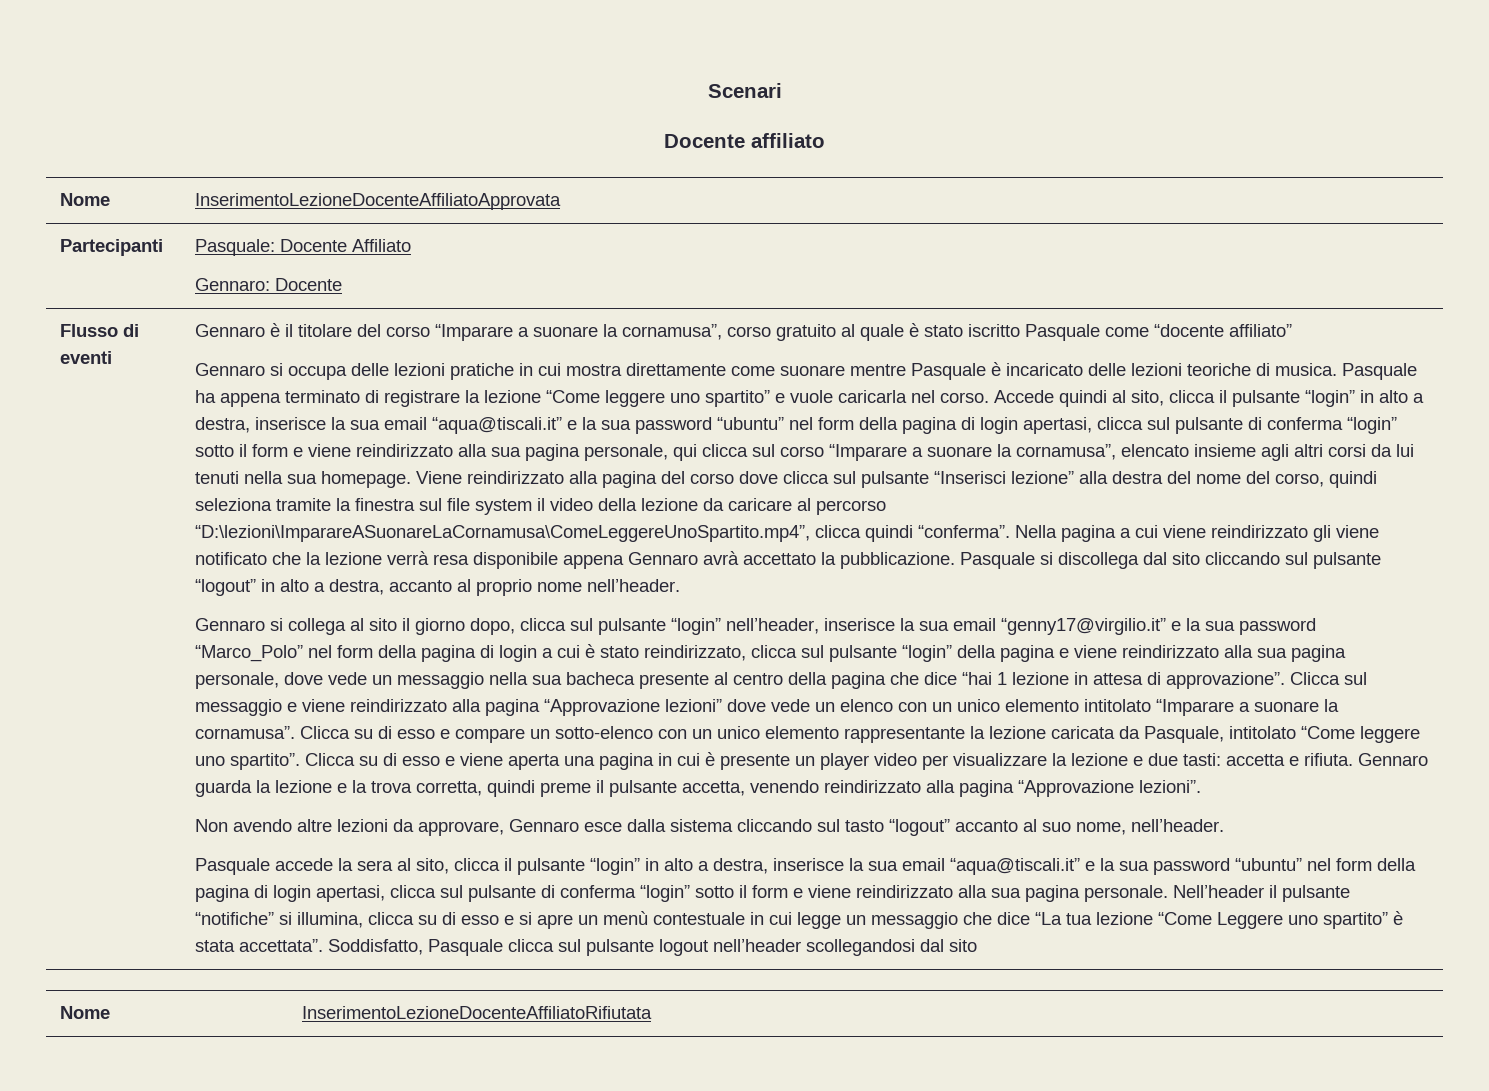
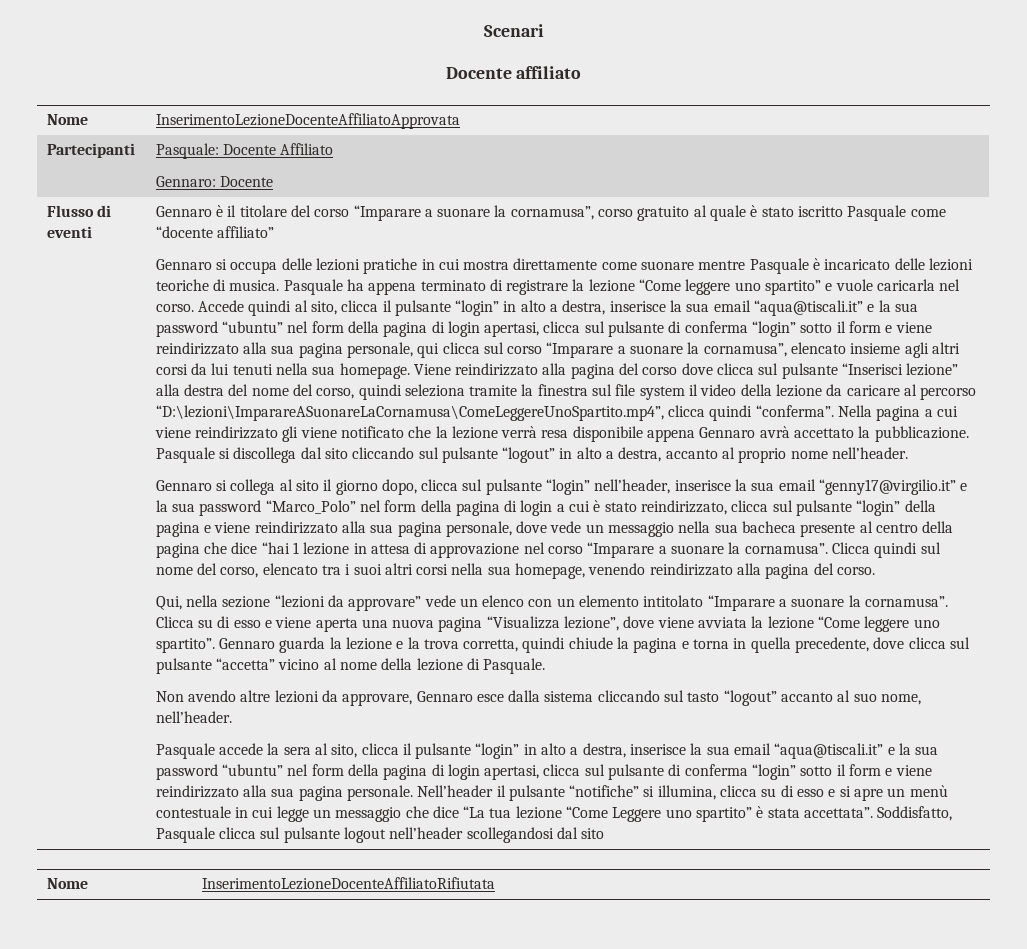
[1166,672,1368,689] [195,699,767,716] approvazione”. Clicca sul messaggio e viene reindirizzato alla pagina “Approvazione lezioni” dove -> [430,542,941,558] [155,563,876,579] [155,595,422,611] approvazione nel corso “Imparare a suonare la cornamusa”. Clicca quindi sul nome del corso, elencato tra i suoi altri corsi nella sua homepage, venendo reindirizzato alla pagina del corso. // Qui, nella sezione “lezioni da approvare”
[957,699,1001,712] unico -> (575, 602) none
[455,726,1421,743] [195,752,1354,770] compare un sotto-elenco con un unico elemento rappresentante la lezione caricata da Pasquale, intitolato “Come leggere uno spartito”. Clicca su di esso e viene aperta una pagina in cui è presente un player video per visualizzare la lezione e due tasti: accetta e rifiuta. -> [275,616,940,632] [155,638,215,653] viene aperta una nuova pagina “Visualizza lezione”, dove viene avviata la lezione “Come leggere uno spartito”.
[540,780,1202,797] preme il pulsante accetta, venendo reindirizzato alla pagina “Approvazione lezioni”. -> [568,637,970,653] [155,658,546,674] chiude la pagina e torna in quella precedente, dove clicca sul pulsante “accetta” vicino al nome della lezione di Pasquale.

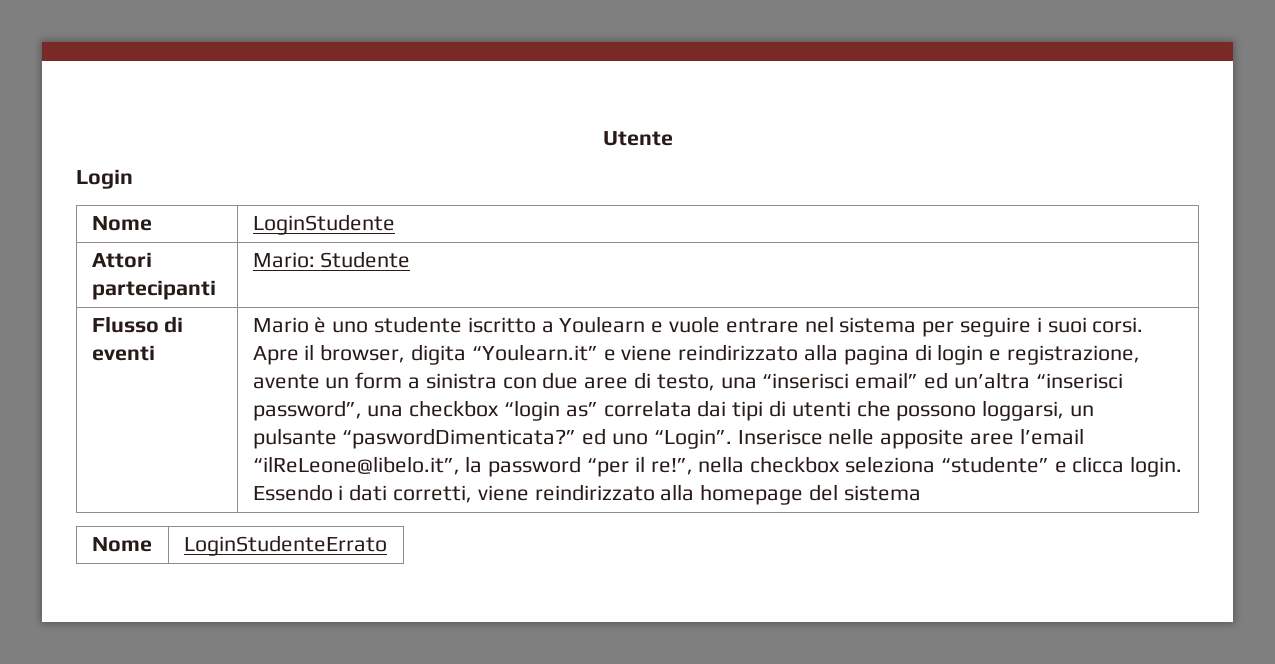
[483,24,544,37] [445,66,582,79] [46,114,88,125] [155,113,460,129] [46,143,135,158] [155,143,334,159] [155,176,273,187] [46,205,111,217] [46,226,92,238] [155,205,946,221] [155,226,274,238] [155,258,974,274] [155,279,961,295] [155,300,918,316] [155,321,932,337] [155,342,961,358] [155,363,959,379] [155,384,977,400] [155,405,958,421] [154,426,969,442] [155,447,909,463] [155,479,968,495] [155,500,936,516] [155,521,954,537] [155,542,941,558] [155,563,876,579] [155,595,949,611] [155,616,940,632] [155,637,970,653] [155,658,546,674] [155,690,922,706] [155,711,232,723] [155,743,939,759] [155,764,932,780] [155,785,948,801] [155,806,953,822] [155,827,605,843] [46,878,88,889] [201,877,495,890] Scenari // Docente affiliato // Nome | InserimentoLezioneDocenteAffiliatoApprovata // Partecipanti | Pasquale: Docente Affiliato // Gennaro: Docente // Flusso di eventi | Gennaro è il titolare del corso “Imparare a suonare la cornamusa”, corso gratuito al quale è stato iscritto Pasquale come “docente affiliato” // Gennaro si occupa delle lezioni pratiche in cui mostra direttamente come suonare mentre Pasquale è incaricato delle lezioni teoriche di musica. Pasquale ha appena terminato di registrare la lezione “Come leggere uno spartito” e vuole caricarla nel corso. Accede quindi al sito, clicca il pulsante “login” in alto a destra, inserisce la sua email “aqua@tiscali.it” e la sua password “ubuntu” nel form della pagina di login apertasi, clicca sul pulsante di conferma “login” sotto il form e viene reindirizzato alla sua pagina personale, qui clicca sul corso “Imparare a suonare la cornamusa”, elencato insieme agli altri corsi da lui tenuti nella sua homepage. Viene reindirizzato alla pagina del corso dove clicca sul pulsante “Inserisci lezione” alla destra del nome del corso, quindi seleziona tramite la finestra sul file system il video della lezione da caricare al percorso “D:\lezioni\ImparareASuonareLaCornamusa\ComeLeggereUnoSpartito.mp4”, clicca quindi “conferma”. Nella pagina a cui viene reindirizzato gli viene notificato che la lezione verrà resa disponibile appena Gennaro avrà accettato la pubblicazione. Pasquale si discollega dal sito cliccando sul pulsante “logout” in alto a destra, accanto al proprio nome nell’header. // Gennaro si collega al sito il giorno dopo, clicca sul pulsante “login” nell’header, inserisce la sua email “genny17@virgilio.it” e la sua password “Marco_Polo” nel form della pagina di login a cui è stato reindirizzato, clicca sul pulsante “login” della pagina e viene reindirizzato alla sua pagina personale, dove vede un messaggio nella sua bacheca presente al centro della pagina che dice “hai 1 lezione in attesa di approvazione nel corso “Imparare a suonare la cornamusa”. Clicca quindi sul nome del corso, elencato tra i suoi altri corsi nella sua homepage, venendo reindirizzato alla pagina del corso. // Qui, nella sezione “lezioni da approvare” vede un elenco con un elemento intitolato “Imparare a suonare la cornamusa”. Clicca su di esso e viene aperta una nuova pagina “Visualizza lezione”, dove viene avviata la lezione “Come leggere uno spartito”. Gennaro guarda la lezione e la trova corretta, quindi chiude la pagina e torna in quella precedente, dove clicca sul pulsante “accetta” vicino al nome della lezione di Pasquale. // Non avendo altre lezioni da approvare, Gennaro esce dalla sistema cliccando sul tasto “logout” accanto al suo nome, nell’header. // Pasquale accede la sera al sito, clicca il pulsante “login” in alto a destra, inserisce la sua email “aqua@tiscali.it” e la sua password “ubuntu” nel form della pagina di login apertasi, clicca sul pulsante di conferma “login” sotto il form e viene reindirizzato alla sua pagina personale. Nell’header il pulsante “notifiche” si illumina, clicca su di esso e si apre un menù contestuale in cui legge un messaggio che dice “La tua lezione “Come Leggere uno spartito” è stata accettata”. Soddisfatto, Pasquale clicca sul pulsante logout nell’header scollegandosi dal sito // Nome | InserimentoLezioneDocenteAffiliatoRifiutata -> [602,131,673,146] [76,169,133,189] [91,216,152,231] [252,214,395,235] [91,252,152,268] [91,280,216,300] [252,251,411,268] [91,316,184,333] [91,345,155,361] [252,316,1144,337] [252,344,1141,365] [252,372,1123,391] [252,400,1095,421] [252,428,1084,449] [252,456,1183,477] [252,484,921,505] [91,537,152,552] [183,535,387,556] Utente // Login // Nome | LoginStudente // Attori partecipanti | Mario: Studente // Flusso di eventi | Mario è uno studente iscritto a Youlearn e vuole entrare nel sistema per seguire i suoi corsi. Apre il browser, digita “Youlearn.it” e viene reindirizzato alla pagina di login e registrazione, avente un form a sinistra con due aree di testo, una “inserisci email” ed un’altra “inserisci password”, una checkbox “login as” correlata dai tipi di utenti che possono loggarsi, un pulsante “paswordDimenticata?” ed uno “Login”. Inserisce nelle apposite aree l’email “ilReLeone@libelo.it”, la password “per il re!”, nella checkbox seleziona “studente” e clicca login. Essendo i dati corretti, viene reindirizzato alla homepage del sistema // Nome | LoginStudenteErrato

